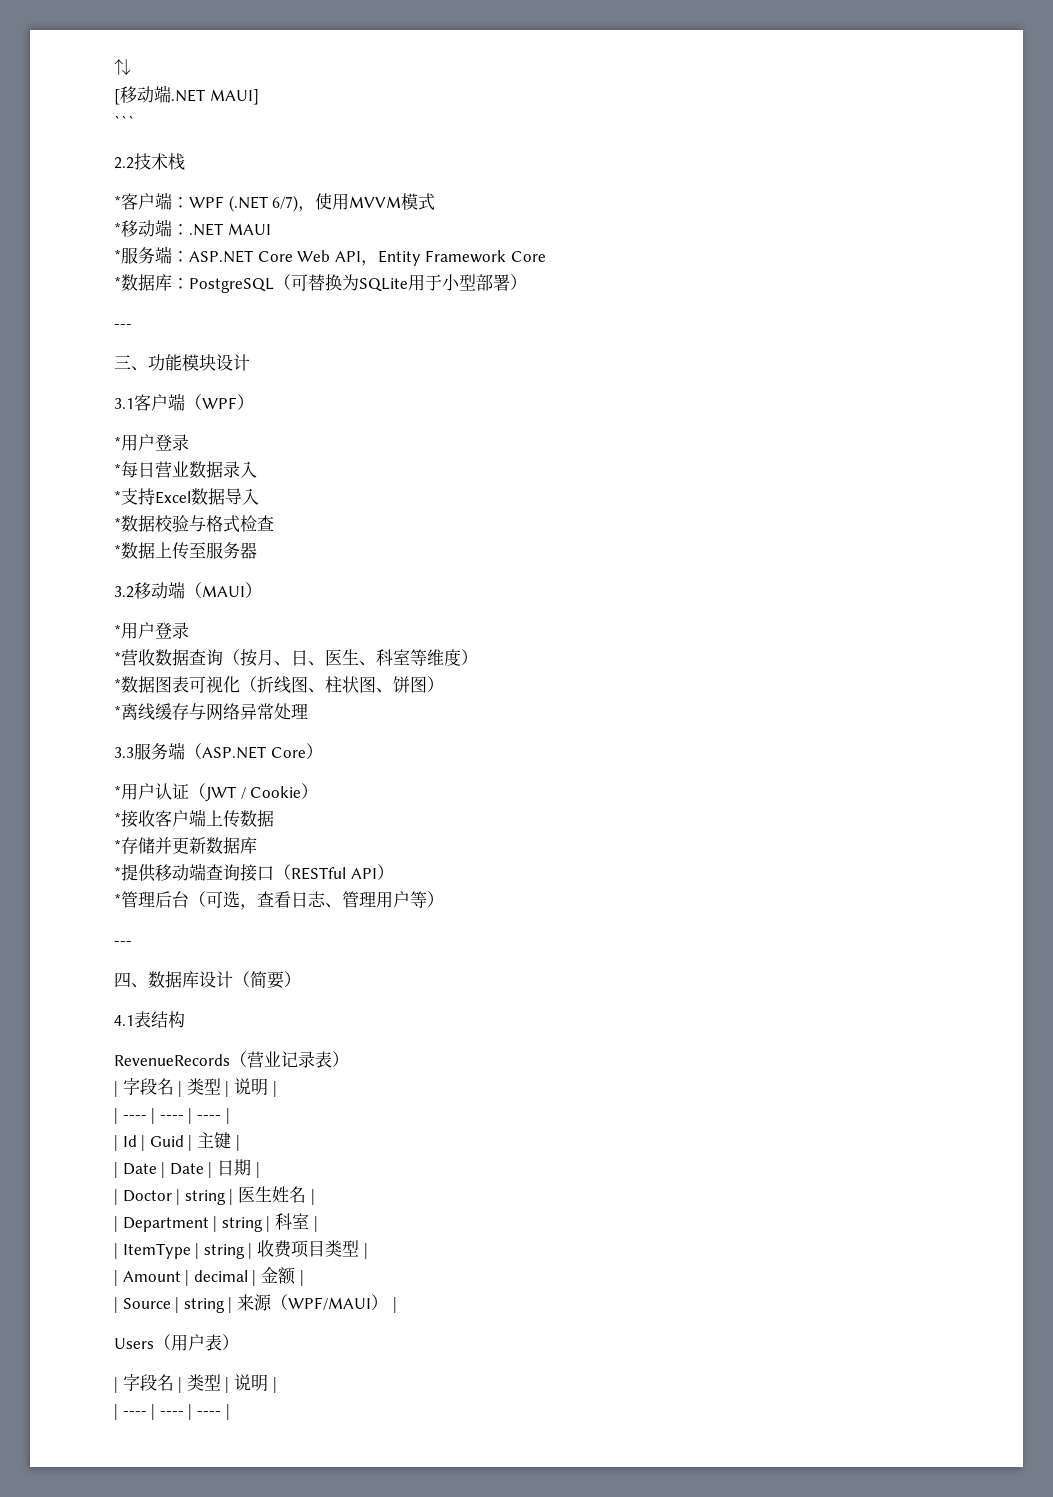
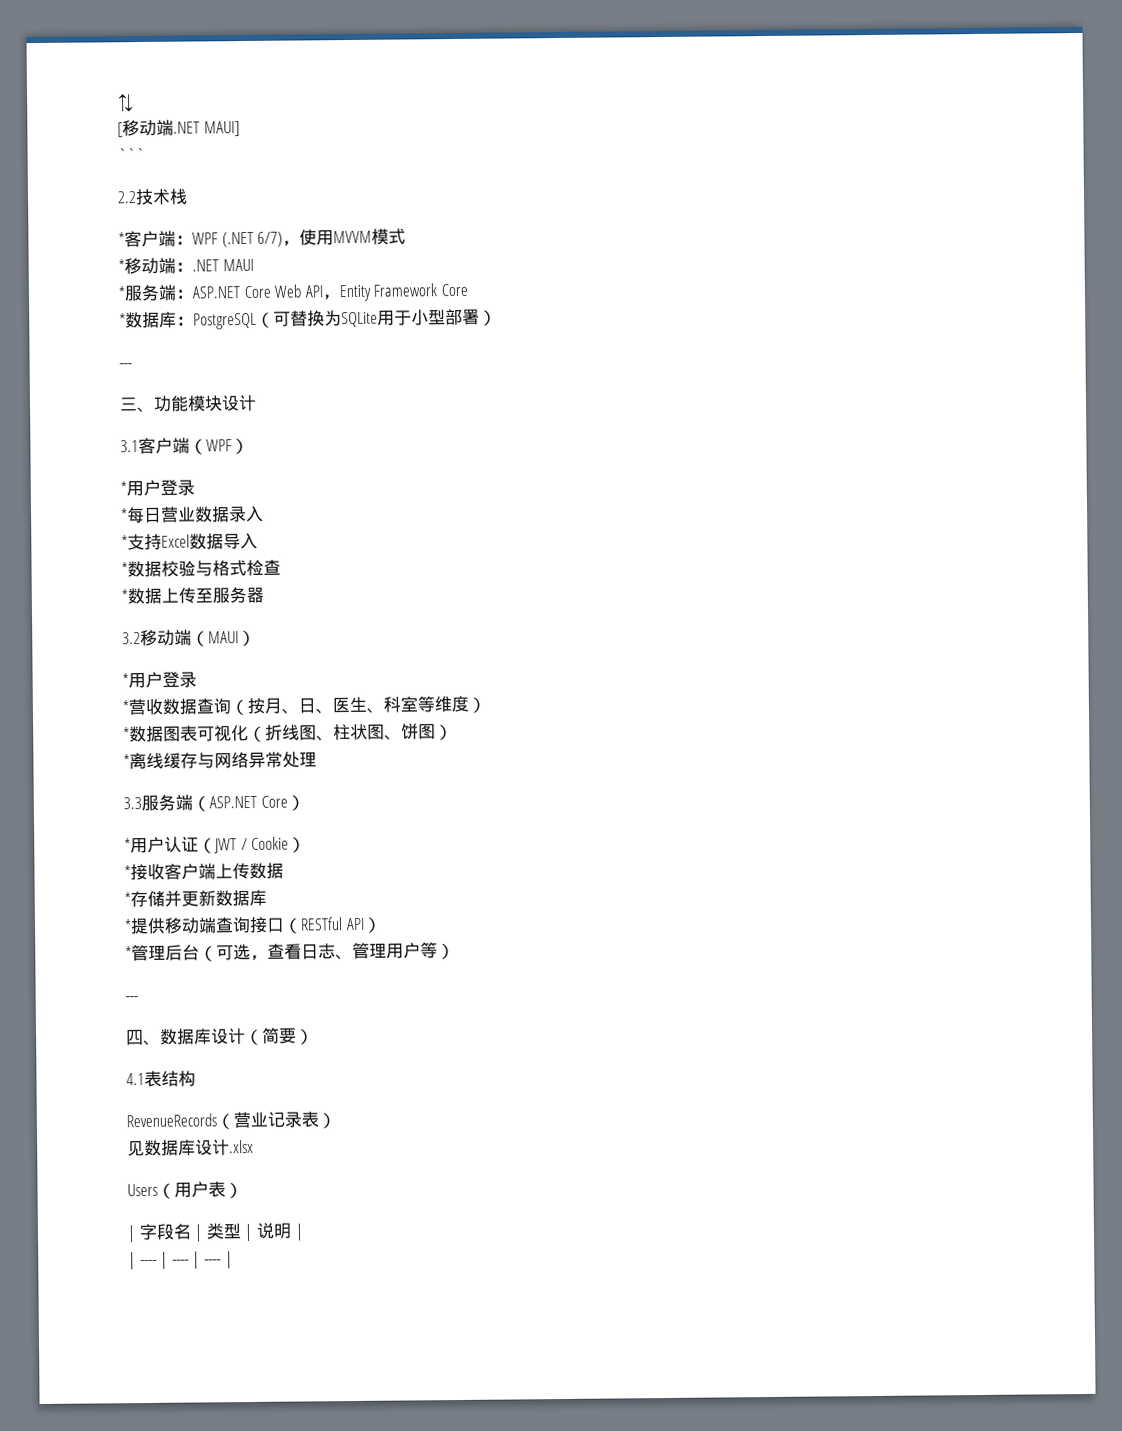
[114,1078,277,1097] [114,1108,230,1124] [114,1132,240,1151] [114,1159,260,1178] [114,1186,315,1205] [114,1213,318,1232] [114,1240,368,1259] [114,1267,304,1286] [114,1294,397,1313] | 字段名 | 类型 | 说明 | // | ---- | ---- | ---- | // | Id | Guid | 主键 | // | Date | Date | 日期 | // | Doctor | string | 医生姓名 | // | Department | string | 科室 | // | ItemType | string | 收费项目类型 | // | Amount | decimal | 金额 | // | Source | string | 来源（WPF/MAUI） | -> [127,1139,254,1157] 见数据库设计.xlsx

